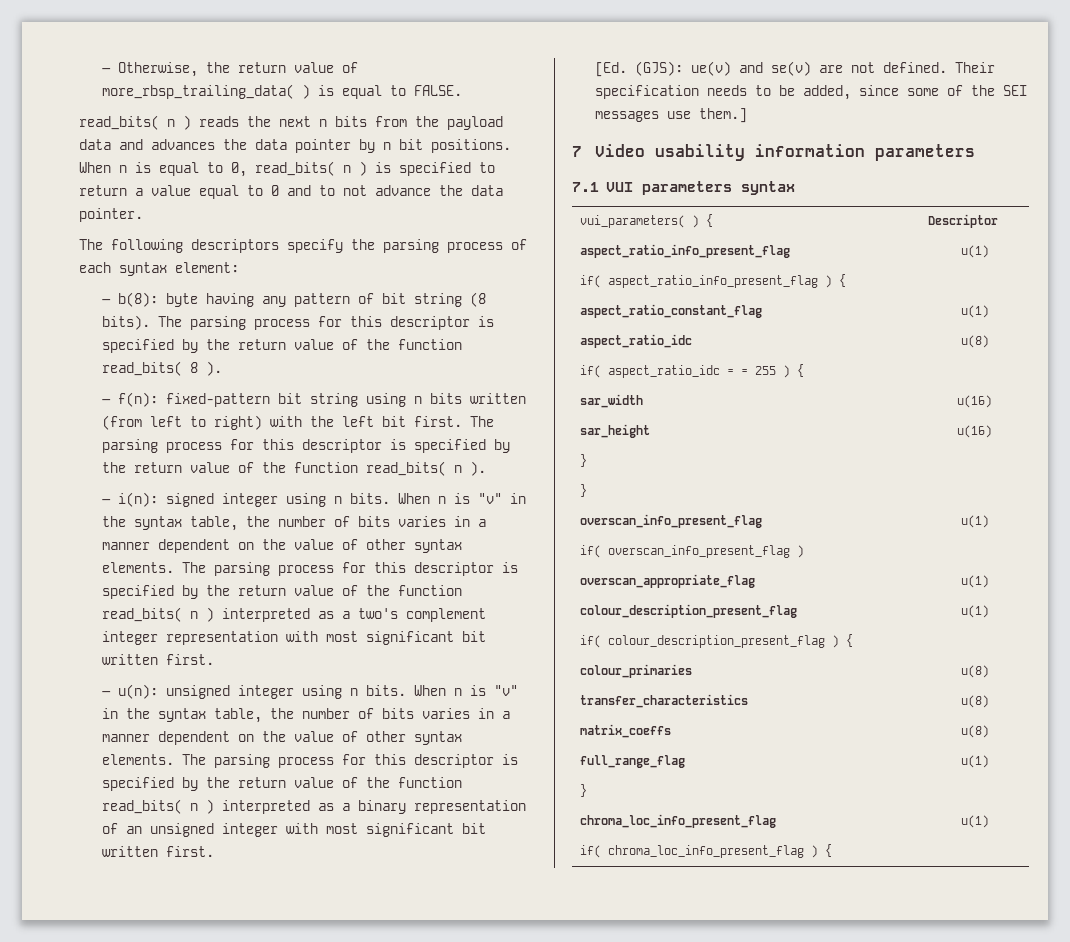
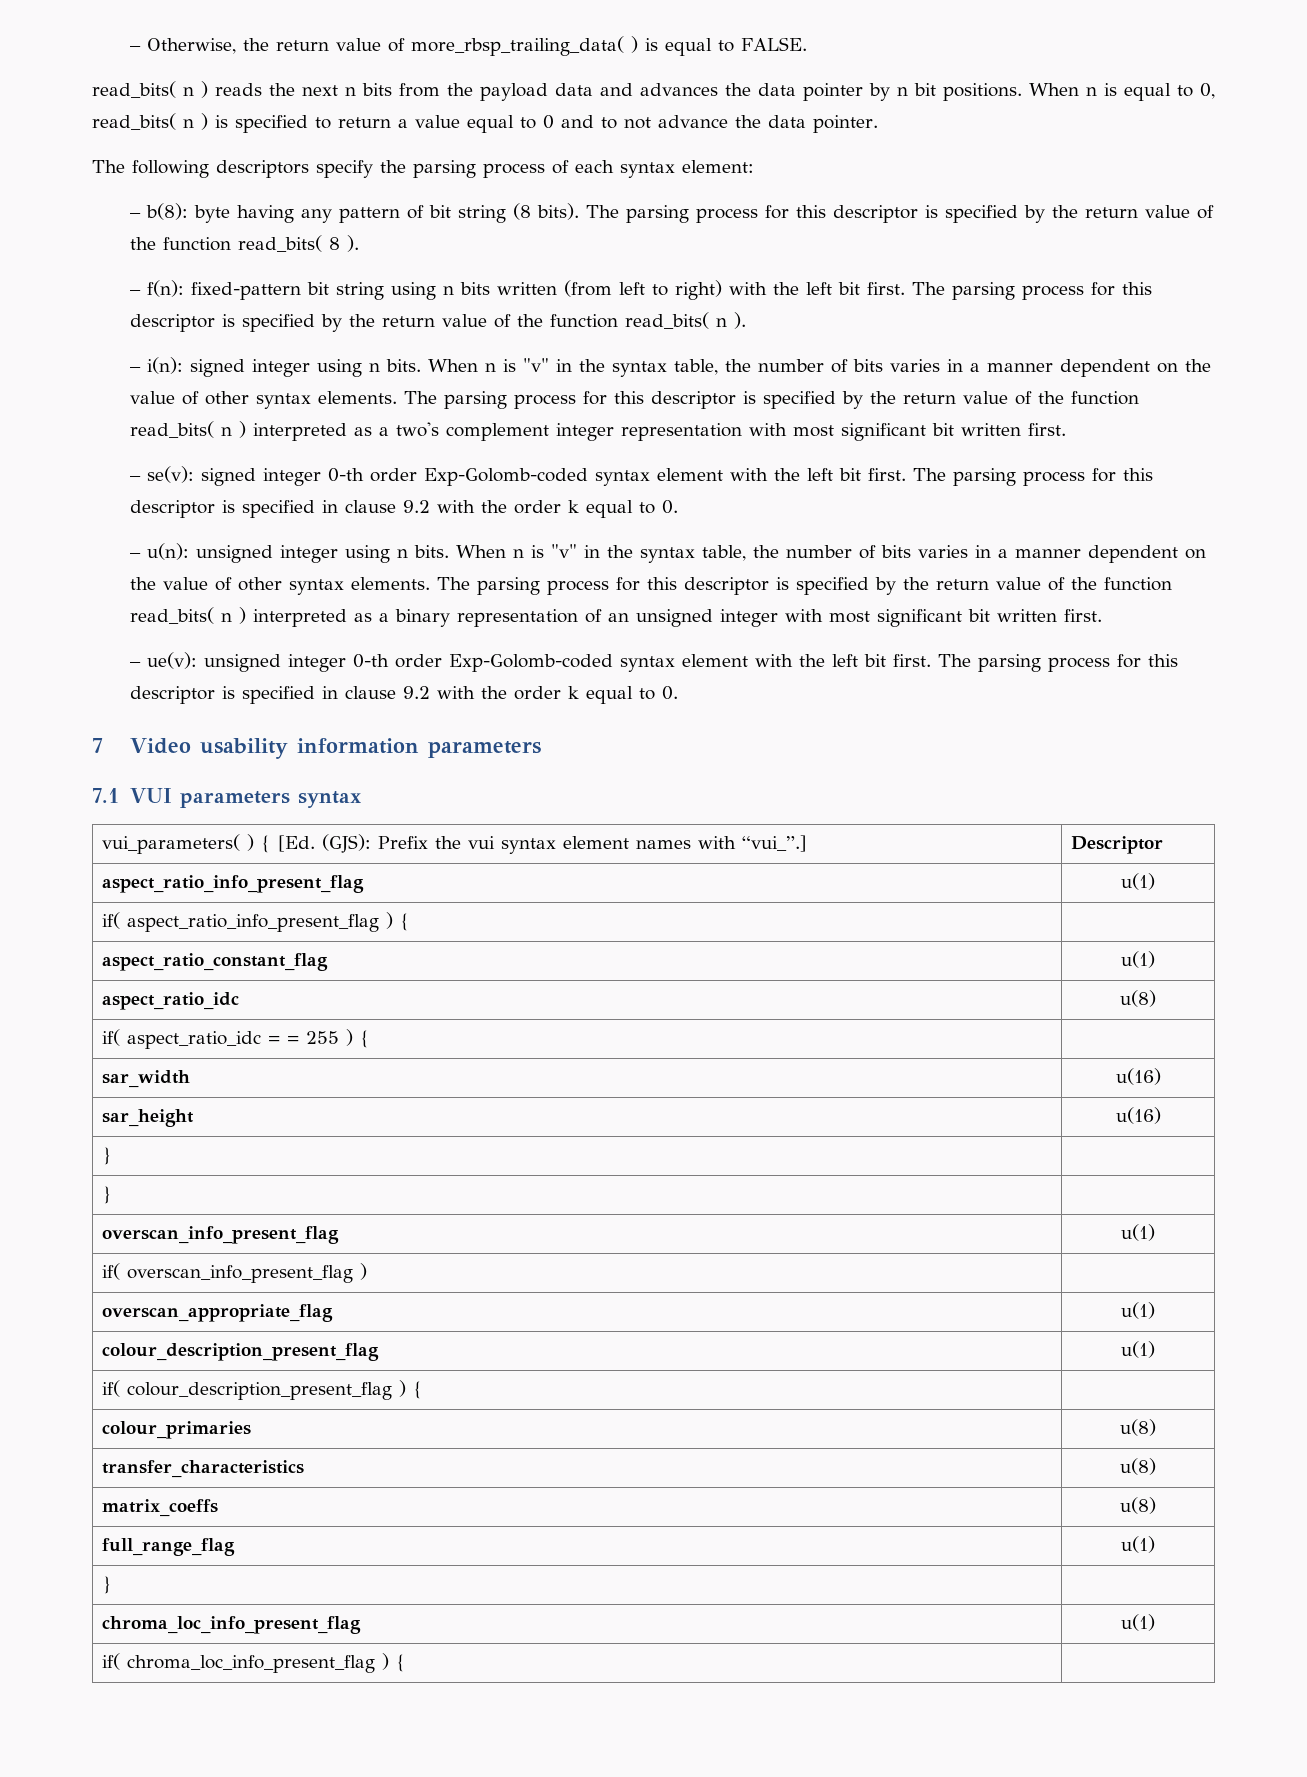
(215, 659) none -> [129,466,1153,486] [129,500,678,518] // – se(v): signed integer 0-th order Exp-Golomb-coded syntax element with the left bit first. The parsing process for this descriptor is specified in clause 9.2 with the order k equal to 0.
[595,61,996,77] [595,85,1028,100] [595,108,748,123] [Ed. (GJS): ue(v) and se(v) are not defined. Their specification needs to be added, since some of the SEI messages use them.] -> [129,652,1178,672] [129,686,678,704] – ue(v): unsigned integer 0-th order Exp-Golomb-coded syntax element with the left bit first. The parsing process for this descriptor is specified in clause 9.2 with the order k equal to 0.
(713, 220) none -> [278,834,808,854] [Ed. (GJS): Prefix the vui syntax element names with “vui_”.]

